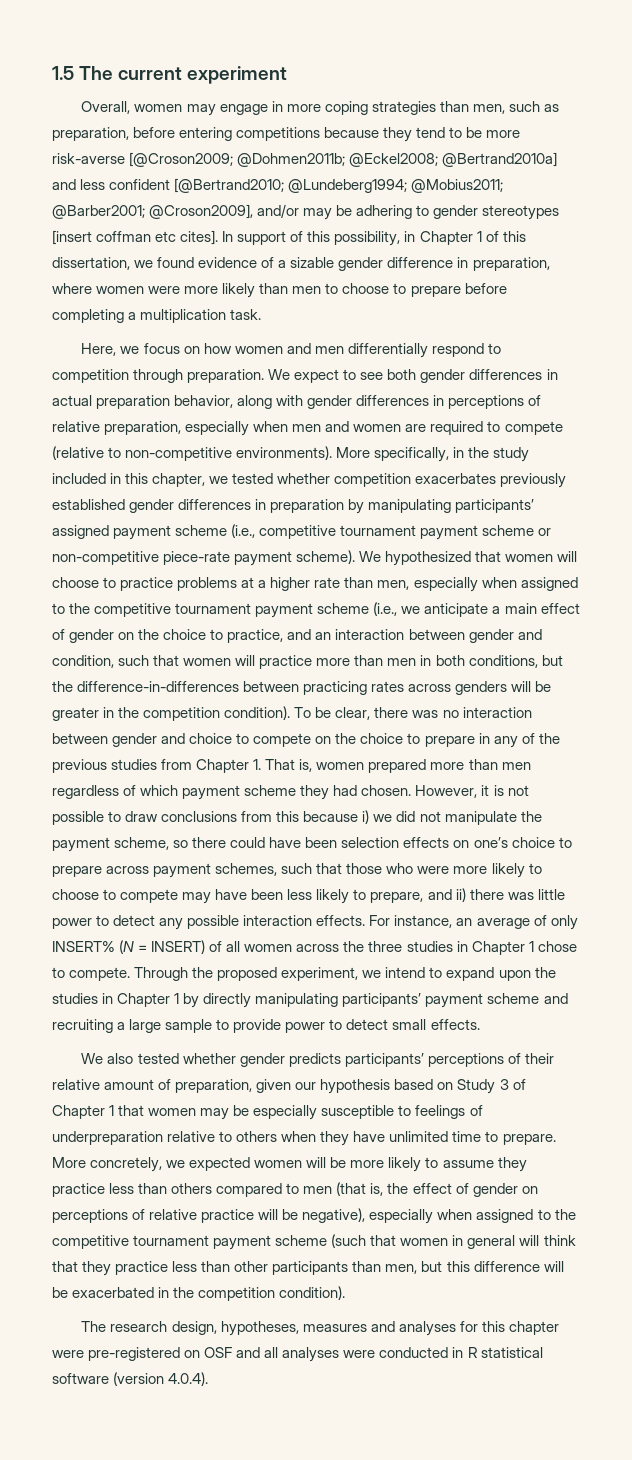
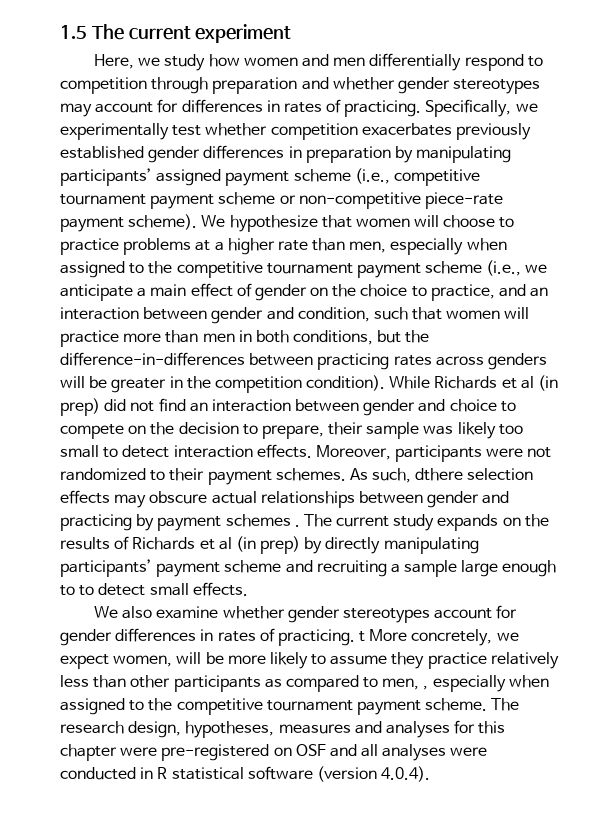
[81,101,559,116] [52,127,521,142] [52,152,558,167] [52,178,504,193] [52,204,560,220] [52,230,526,246] [52,257,550,271] [52,283,507,298] [52,309,262,323] // Overall, women may engage in more coping strategies than men, such as preparation, before entering competitions because they tend to be more risk-averse [@Croson2009; @Dohmen2011b; @Eckel2008; @Bertrand2010a] and less confident [@Bertrand2010; @Lundeberg1994; @Mobius2011; @Barber2001; @Croson2009], and/or may be adhering to gender stereotypes [insert coffman etc cites]. In support of this possibility, in Chapter 1 of this dissertation, we found evidence of a sizable gender difference in preparation, where women were more likely than men to choose to prepare before completing a multiplication task. -> (291, 33) none
[143,343,200,354] focus on -> [164,54,206,71] study
[187,369,558,383] [52,395,542,409] [52,421,563,436] [52,446,530,462] [52,473,274,487] preparation. We expect to see both gender differences in actual preparation behavior, along with gender differences in perceptions of relative preparation, especially when men and women are required to compete (relative to non-competitive environments). More specifically, in the study included in this chapter, we tested -> [212,77,541,94] [60,99,538,117] [60,123,202,140] preparation and whether gender stereotypes may account for differences in rates of practicing. Specifically, we experimentally test
[385,551,472,566] hypothesized -> [229,215,318,232] hypothesize
[294,707,459,720] To be clear, there was no -> [389,375,559,391] [60,398,208,416] While Richards et al (in prep) did not find an
[360,733,560,748] [52,759,531,773] [52,785,529,800] [52,810,542,825] [52,837,572,852] [52,863,542,878] [52,888,565,904] [52,915,578,930] [52,940,577,955] [52,967,556,981] [52,993,180,1007] choice to prepare in any of the previous studies from Chapter 1. That is, women prepared more than men regardless of which payment scheme they had chosen. However, it is not possible to draw conclusions from this because i) we did not manipulate the payment scheme, so there could have been selection effects on one’s choice to prepare across payment schemes, such that those who were more likely to choose to compete may have been less likely to prepare, and ii) there was little power to detect any possible interaction effects. For instance, an average of only INSERT% (N = INSERT) of all women across the three studies in Chapter 1 chose to compete. Through the proposed experiment, we intend to expand upon the studies in Chapter 1 -> [178,422,523,439] [60,444,552,462] [60,468,534,485] [60,490,510,508] [60,514,549,531] [60,536,301,554] decision to prepare, their sample was likely too small to detect interaction effects. Moreover, participants were not randomized to their payment schemes. As such, dthere selection effects may obscure actual relationships between gender and practicing by payment schemes . The current study expands on the results of Richards et al (in prep)
[129,1019,326,1033] large sample to provide power -> [404,560,557,577] [60,585,75,596] sample large enough to
[137,1053,554,1067] [52,1079,526,1094] [52,1105,483,1120] [52,1131,556,1146] tested whether gender predicts participants’ perceptions of their relative amount of preparation, given our hypothesis based on Study 3 of Chapter 1 that women may be especially susceptible to feelings of underpreparation relative to others when they have unlimited time to prepare. -> [156,605,518,623] [60,628,366,646] examine whether gender stereotypes account for gender differences in rates of practicing. t
[189,1157,303,1171] expected women -> [60,654,173,669] expect women,
[109,1182,538,1197] [52,1208,576,1224] [52,1234,576,1250] [52,1261,564,1276] [52,1286,346,1301] less than others compared to men (that is, the effect of gender on perceptions of relative practice will be negative), especially when assigned to the competitive tournament payment scheme (such that women in general will think that they practice less than other participants than men, but this difference will be exacerbated in the competition condition). // -> [490,652,559,669] [60,675,549,692] [60,698,488,715] relatively less than other participants as compared to men, , especially when assigned to the competitive tournament payment scheme.

